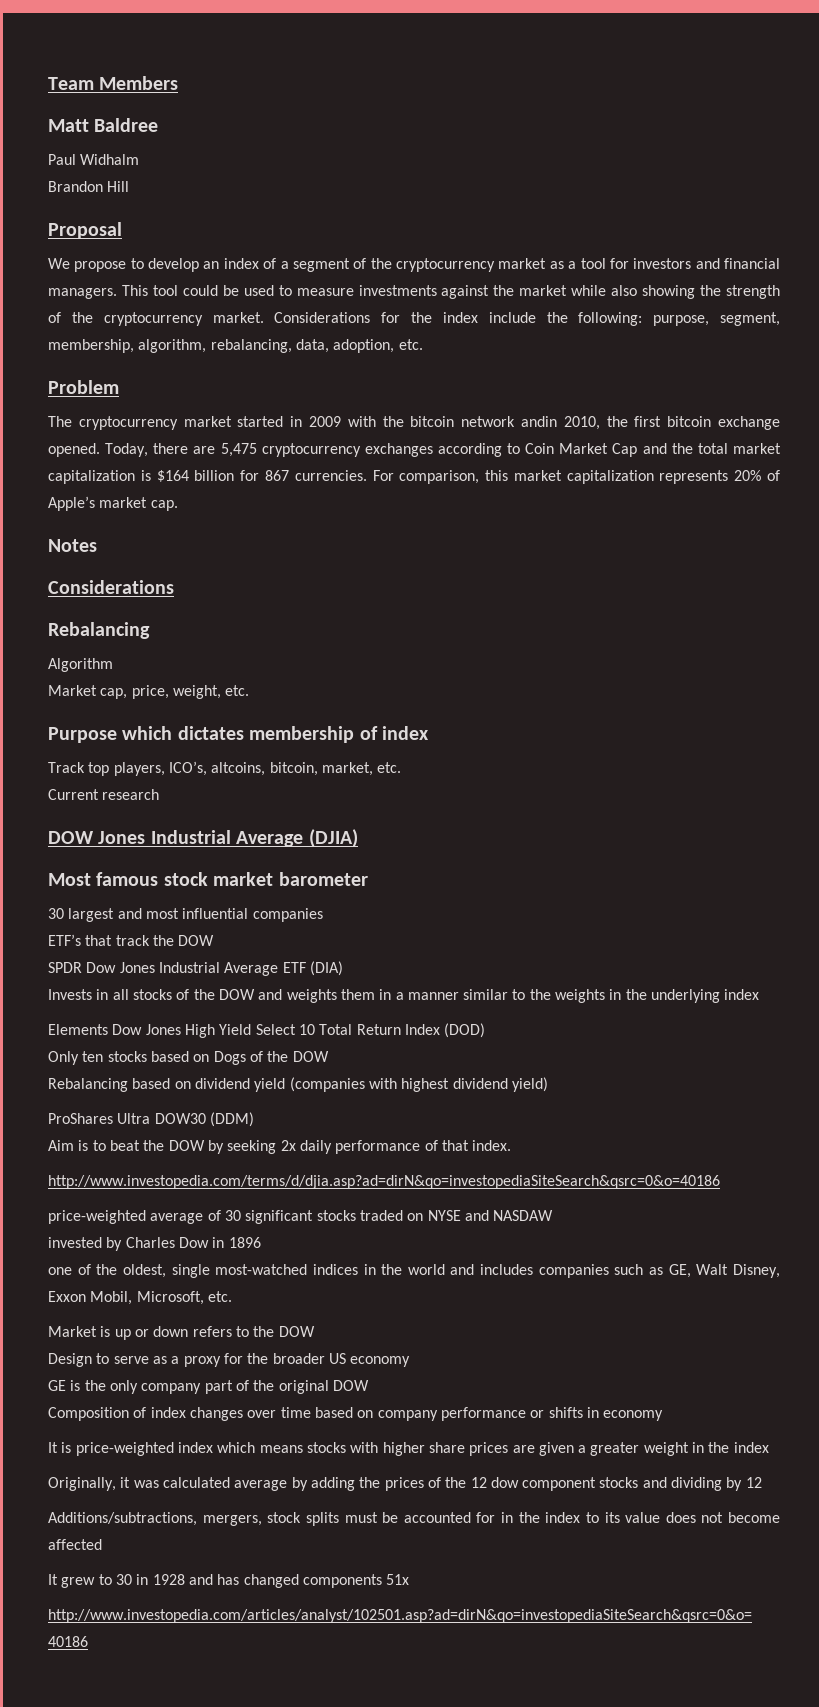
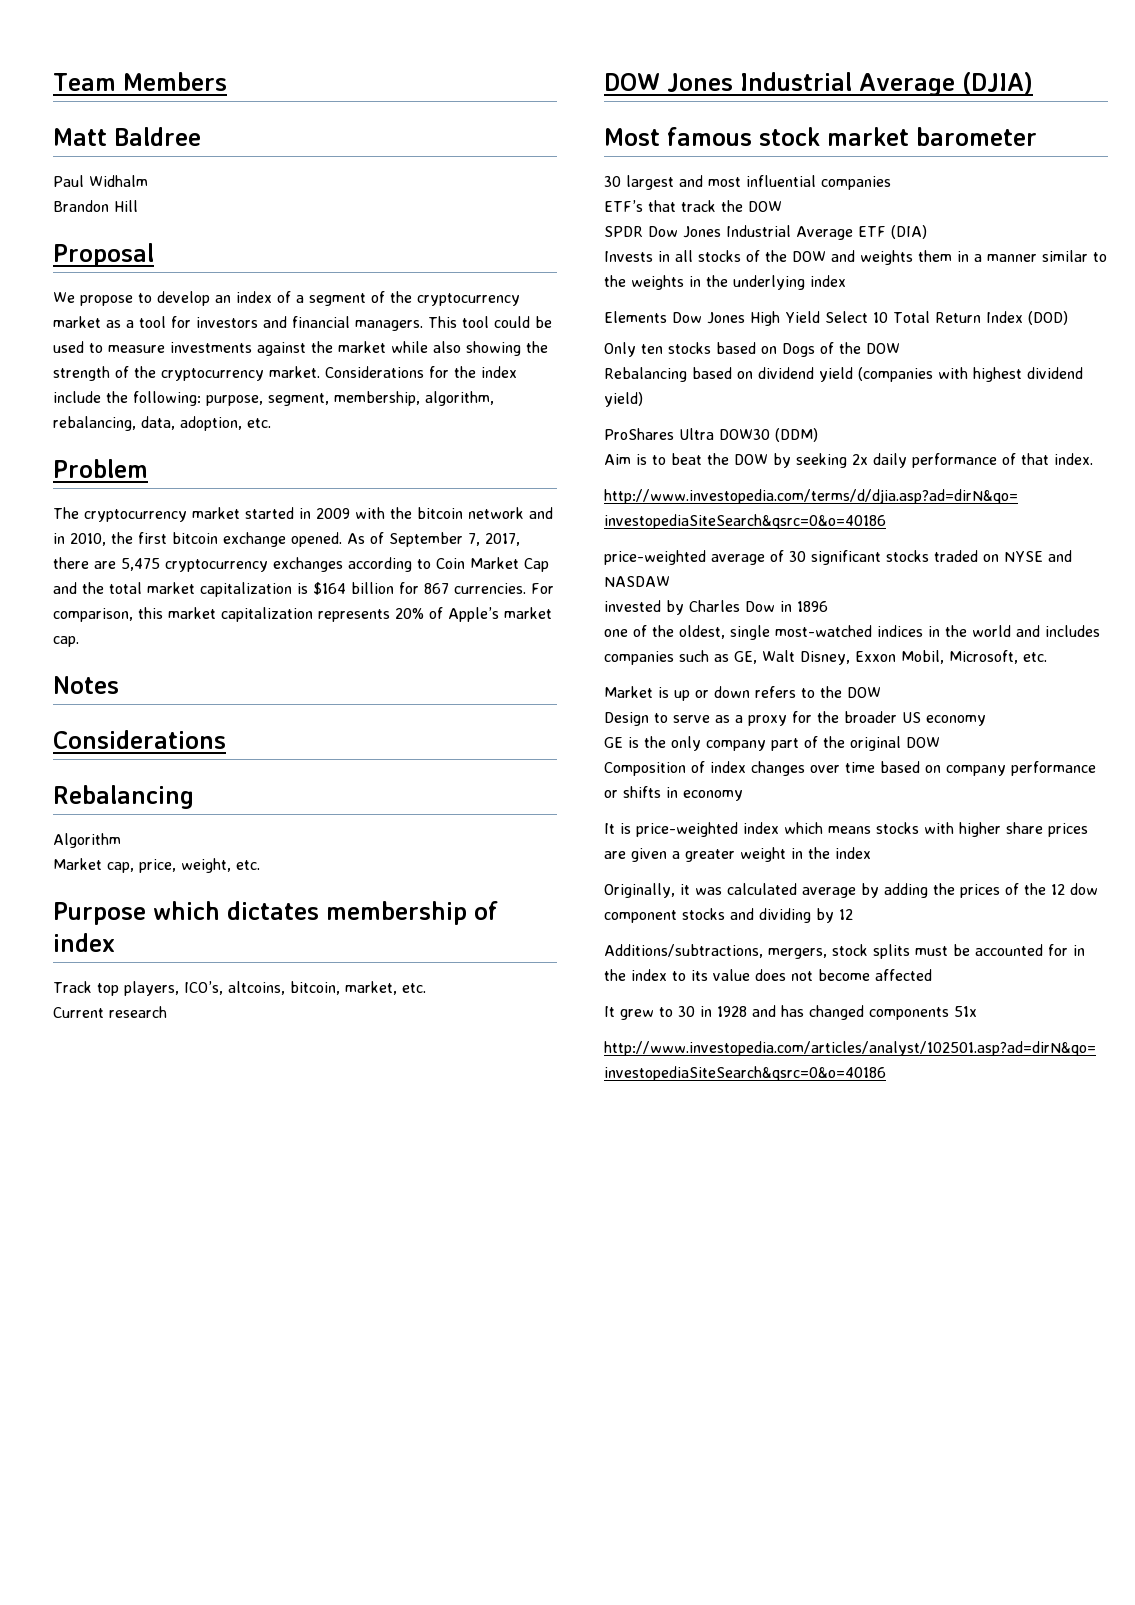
[521,416,558,427] andin -> [529,507,553,519] [53,533,65,544] and in
[105,443,149,457] Today, -> [347,532,520,547] As of September 7, 2017,

